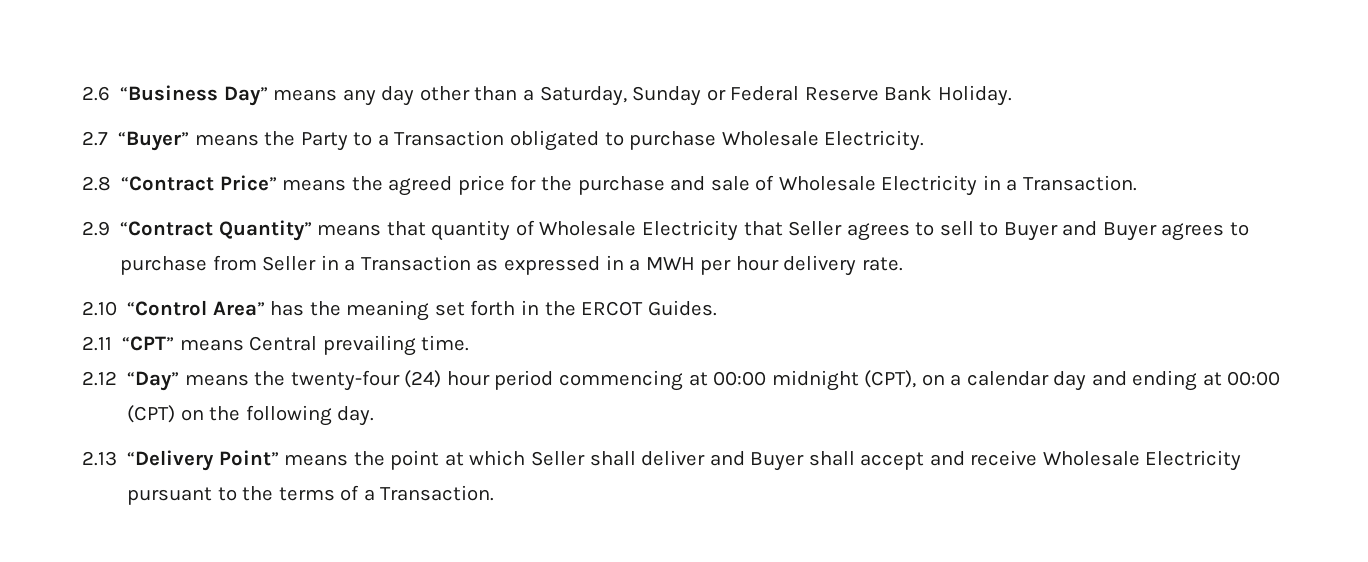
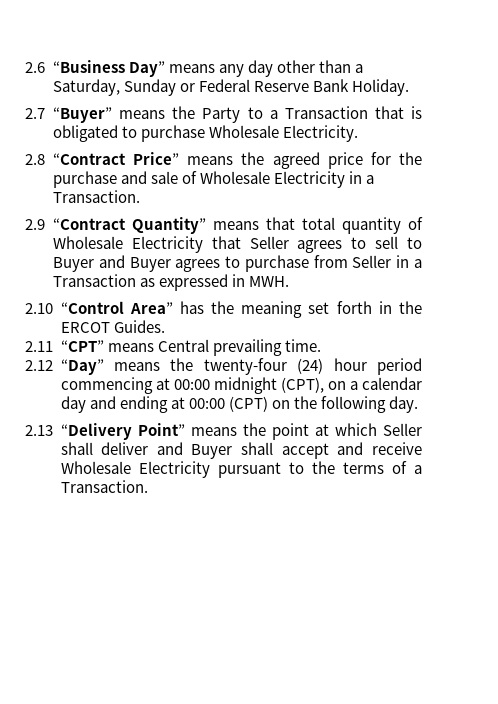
(505, 138) none -> [374,106,422,119] that is
(426, 228) none -> [302,217,336,230] total
[629,255,903,276] a MWH per hour delivery rate. -> [249,276,290,287] MWH.

